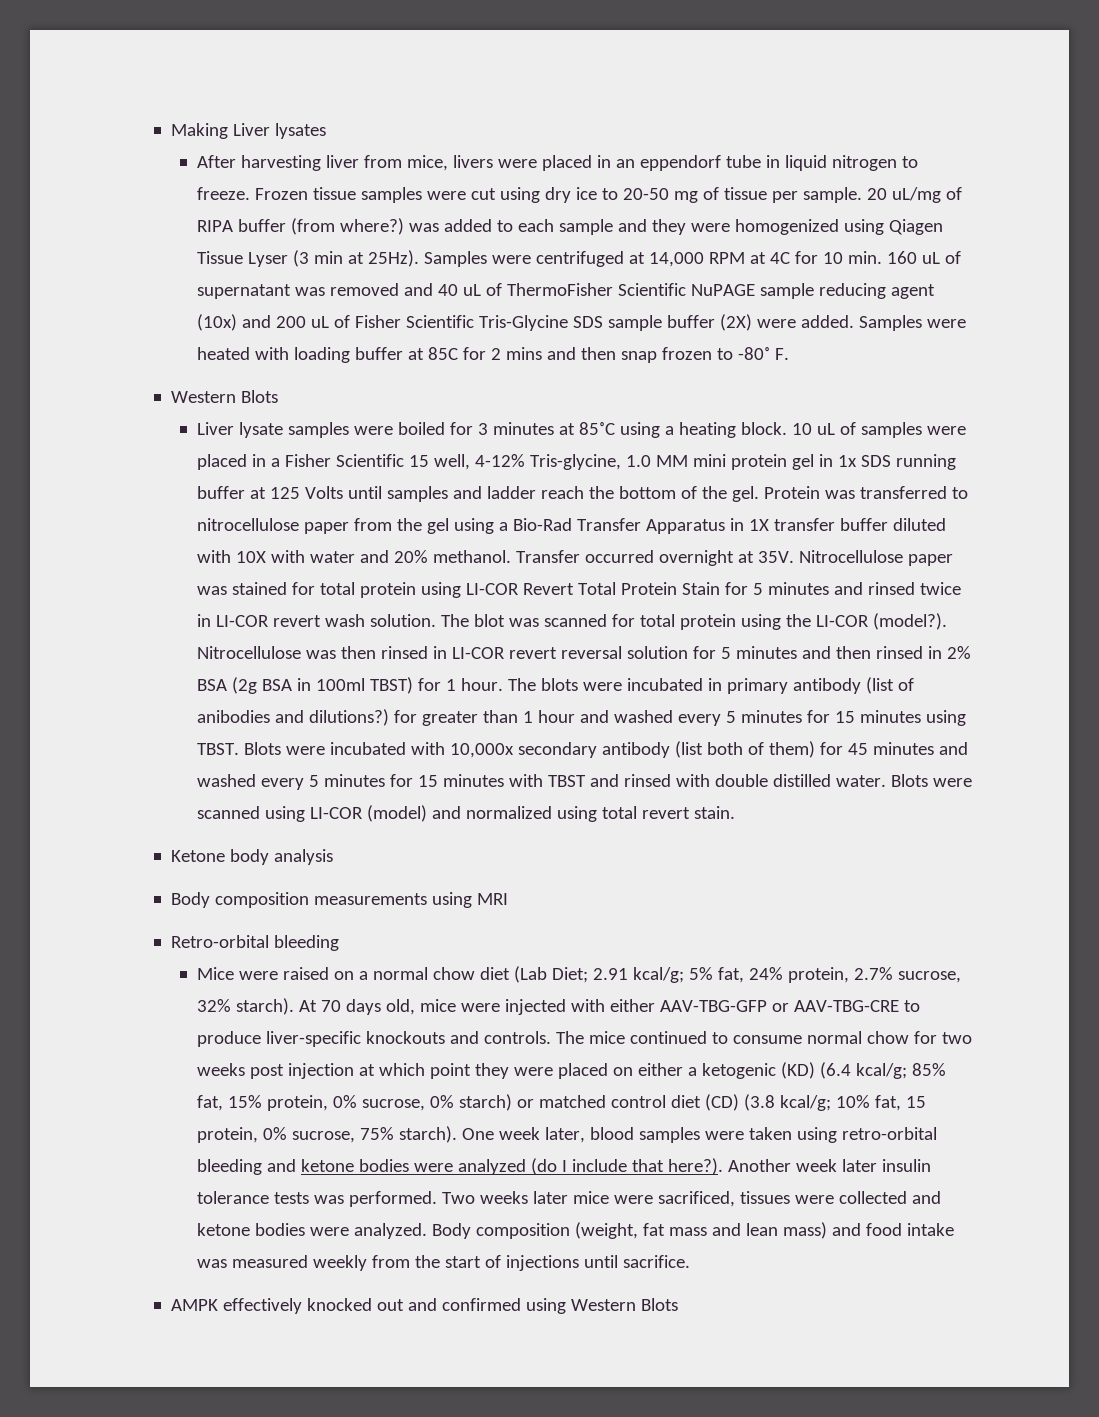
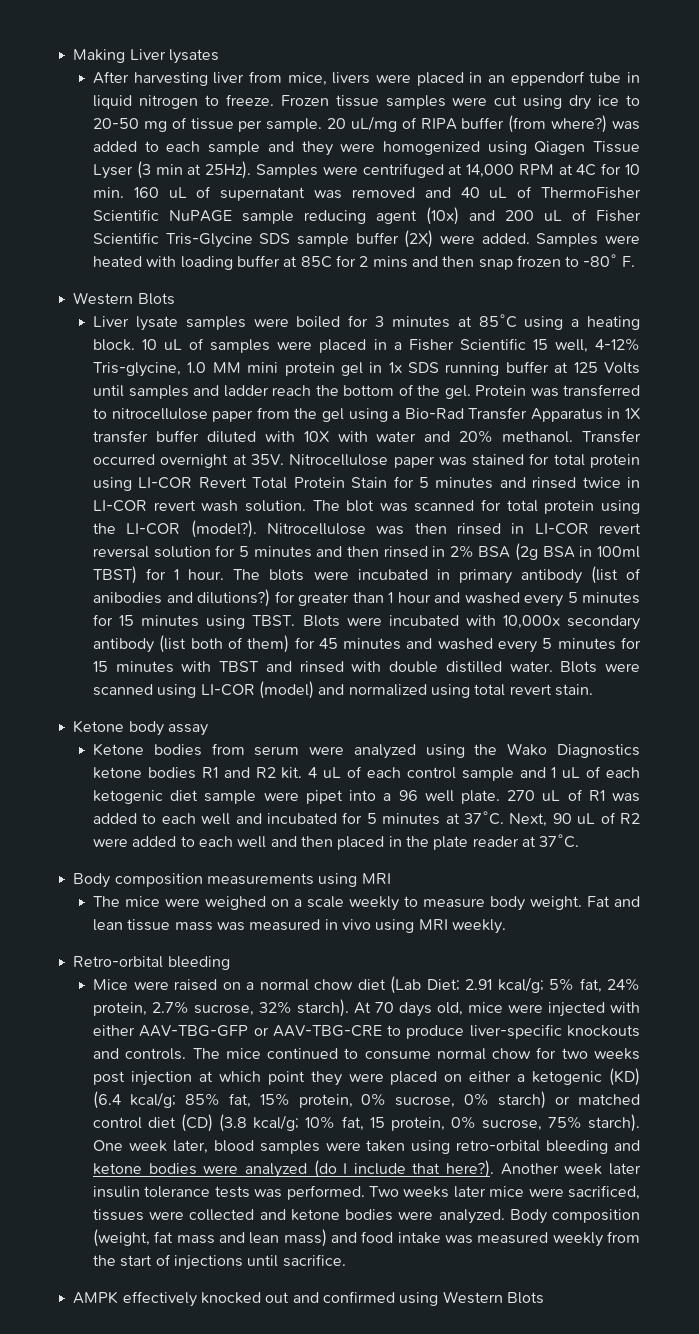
[274,849,334,865] analysis -> [167,724,208,736] [93,743,641,759] [93,766,640,781] [93,789,640,804] [93,811,640,827] [93,834,580,850] assay // Ketone bodies from serum were analyzed using the Wako Diagnostics ketone bodies R1 and R2 kit. 4 uL of each control sample and 1 uL of each ketogenic diet sample were pipet into a 96 well plate. 270 uL of R1 was added to each well and incubated for 5 minutes at 37˚C. Next, 90 uL of R2 were added to each well and then placed in the plate reader at 37˚C.
(509, 899) none -> [93,896,640,911] [93,919,506,934] // The mice were weighed on a scale weekly to measure body weight. Fat and lean tissue mass was measured in vivo using MRI weekly.

